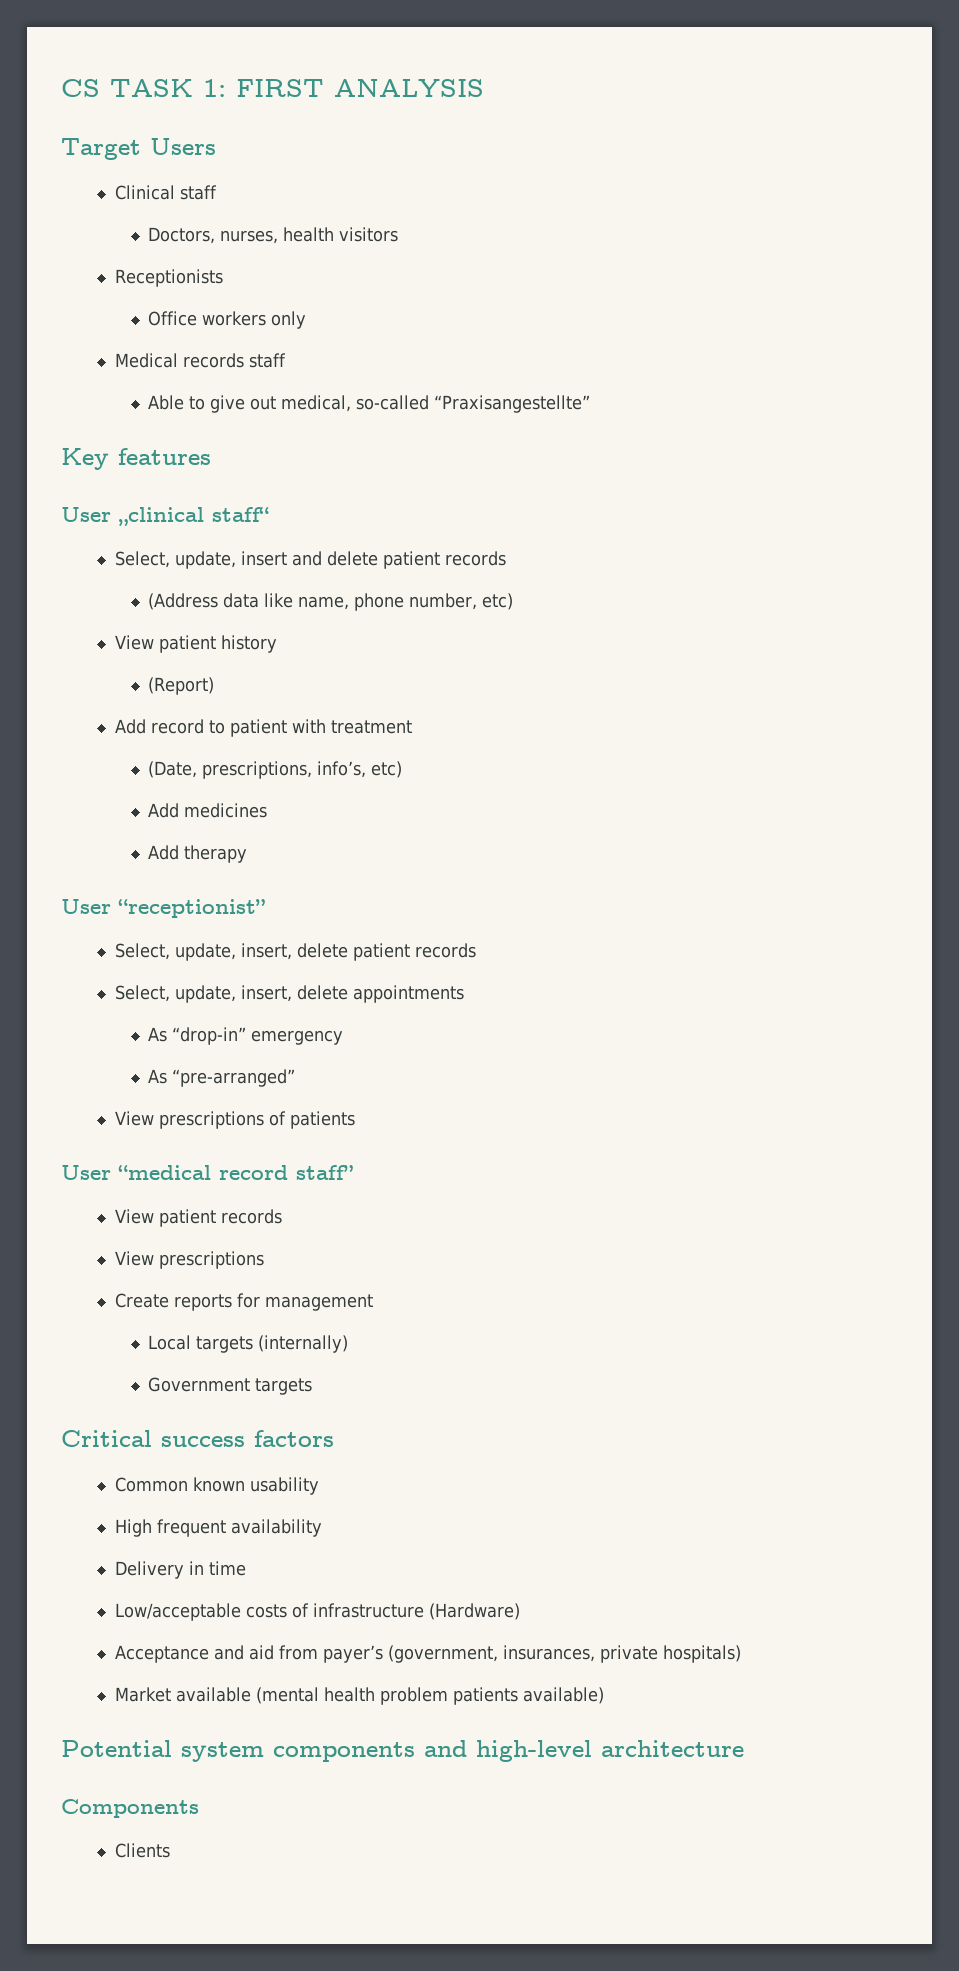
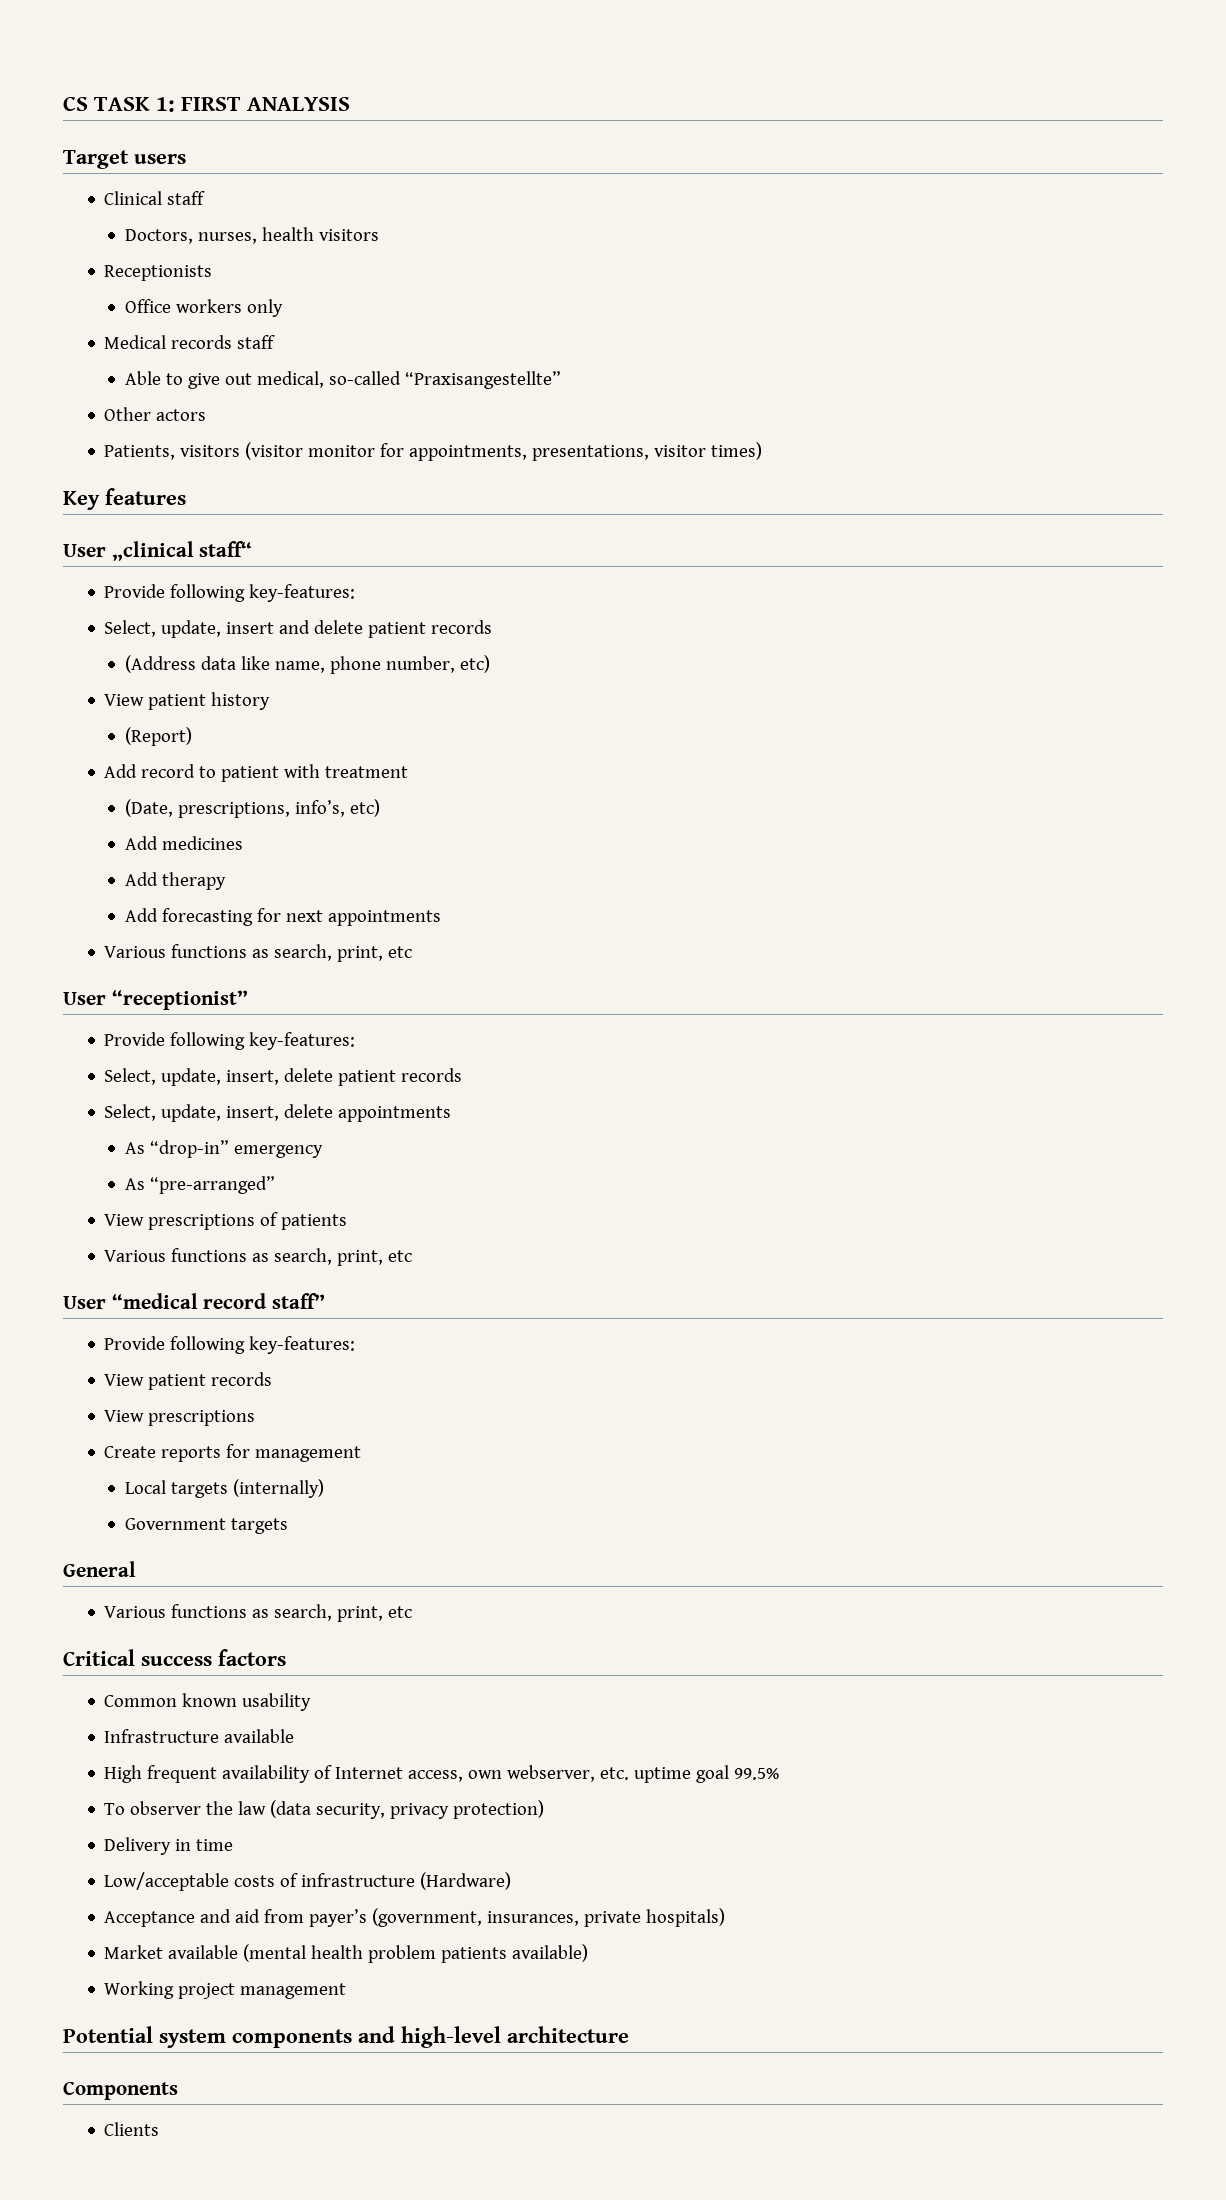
[150,138,216,155] Users -> [134,154,186,164] users
(591, 404) none -> [104,407,207,421] [104,442,763,461] // Other actors // Patients, visitors (visitor monitor for appointments, presentations, visitor times)
(269, 514) none -> [104,584,356,602] // Provide following key-features:
(248, 854) none -> [124,908,441,926] [104,944,413,962] // Add forecasting for next appointments // Various functions as search, print, etc
(265, 908) none -> [104,1032,356,1050] // Provide following key-features:
(355, 1120) none -> [104,1248,413,1266] // Various functions as search, print, etc
(353, 1172) none -> [104,1336,356,1354] // Provide following key-features:
(313, 1386) none -> [63,1561,136,1577] [104,1604,413,1622] // General // Various functions as search, print, etc
(319, 1486) none -> [104,1729,295,1743] // Infrastructure available
(322, 1528) none -> [314,1765,780,1783] [104,1800,545,1819] of Internet access, own webserver, etc. uptime goal 99.5% // To observer the law (data security, privacy protection)
(604, 1695) none -> [104,1981,347,1999] // Working project management

